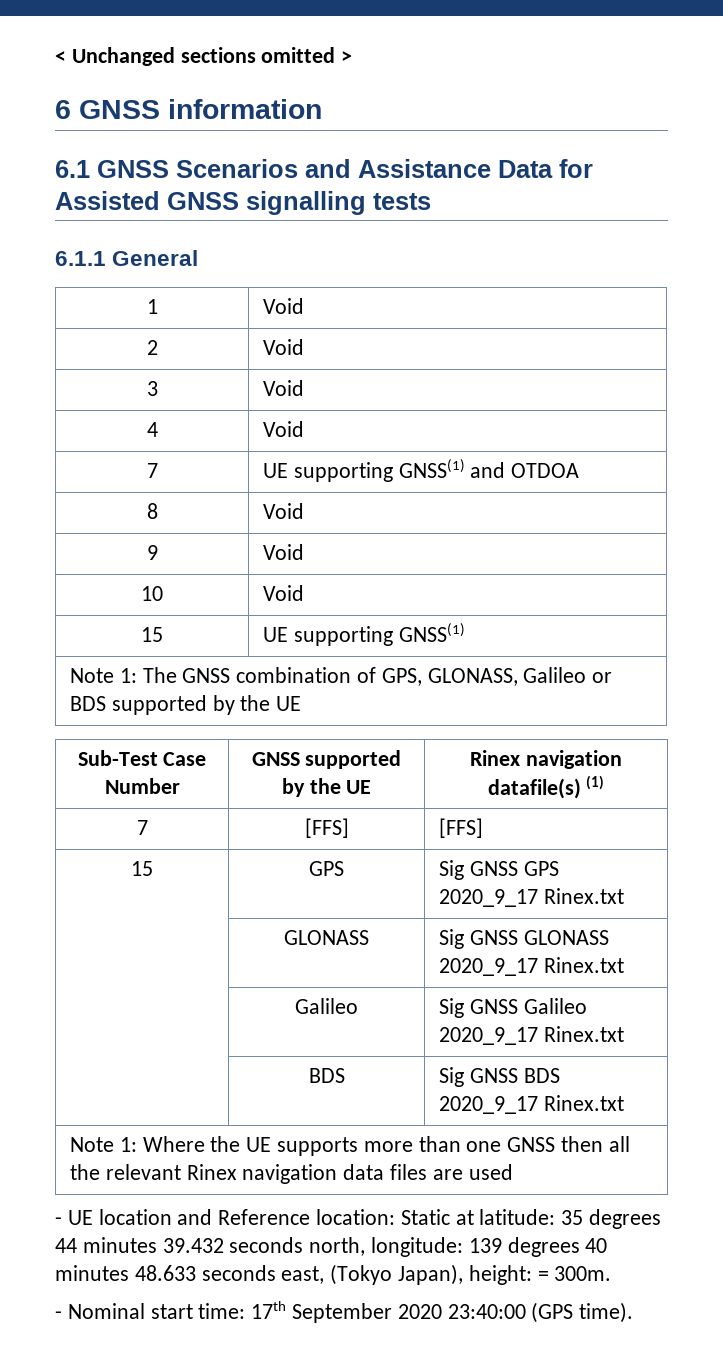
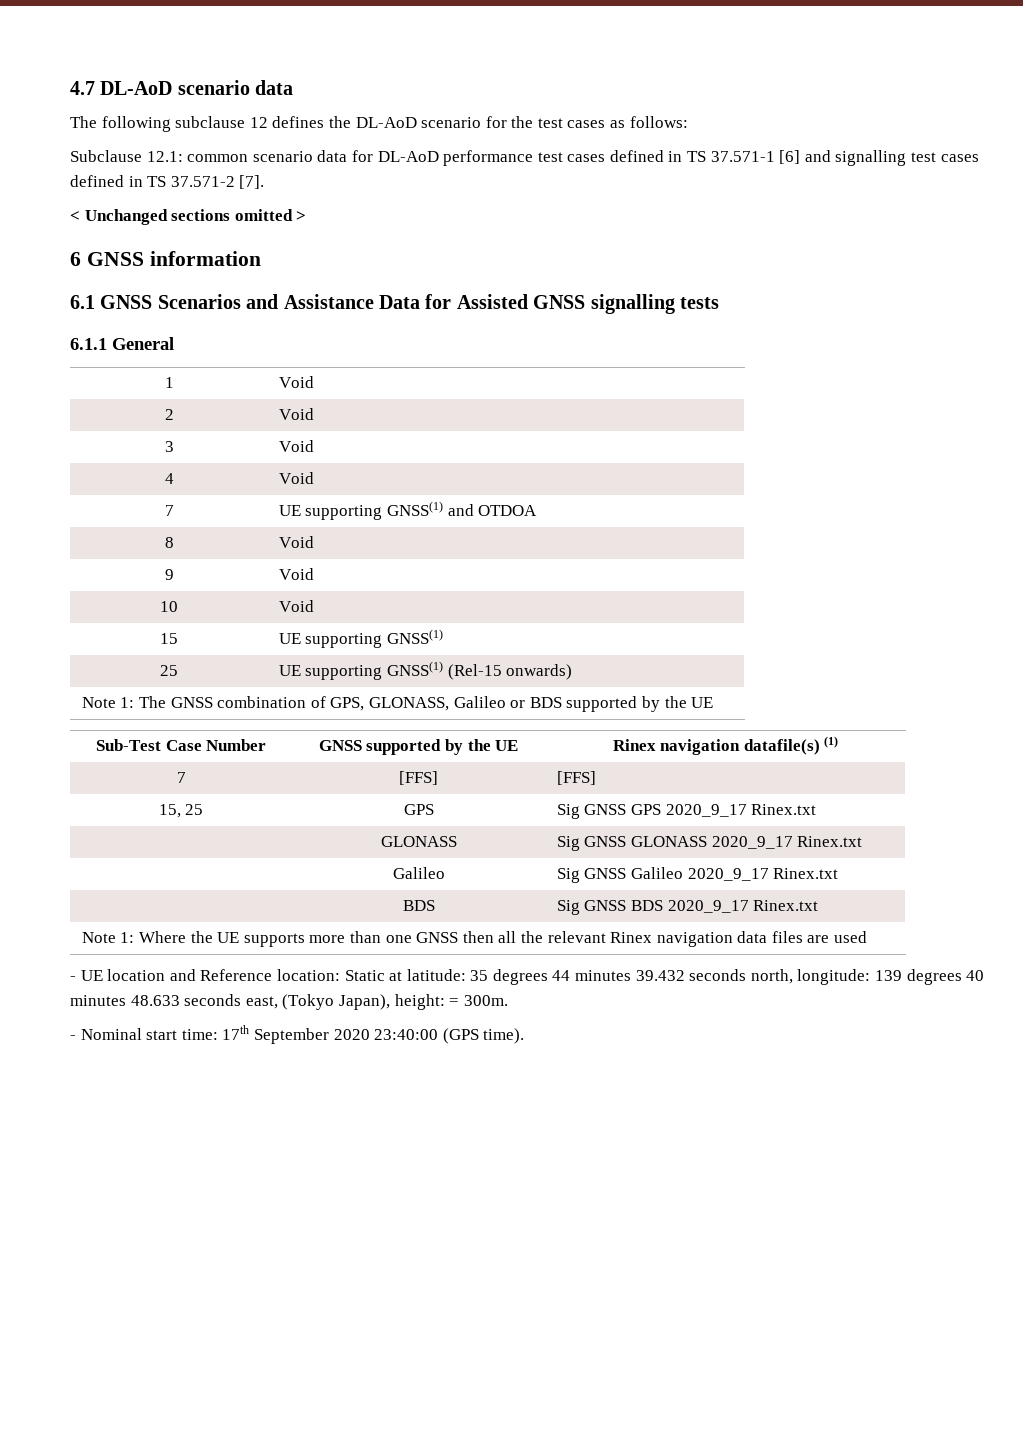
(55, 57) none -> [70,80,294,95] [70,116,688,132] [70,150,979,166] [70,175,265,189] 4.7 DL-AoD scenario data // The following subclause 12 defines the DL-AoD scenario for the test cases as follows: // Subclause 12.1: common scenario data for DL-AoD performance test cases defined in TS 37.571-1 [6] and signalling test cases defined in TS 37.571-2 [7]. //
(465, 632) none -> [160,665,178,676] [278,661,573,680] // 25 | UE supporting GNSS(1) (Rel-15 onwards)
[131,861,153,876] 15 -> [158,804,204,818] 15, 25

